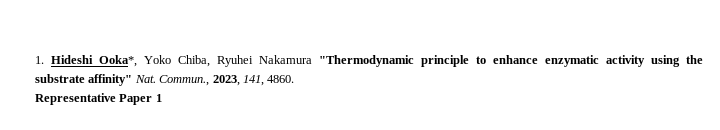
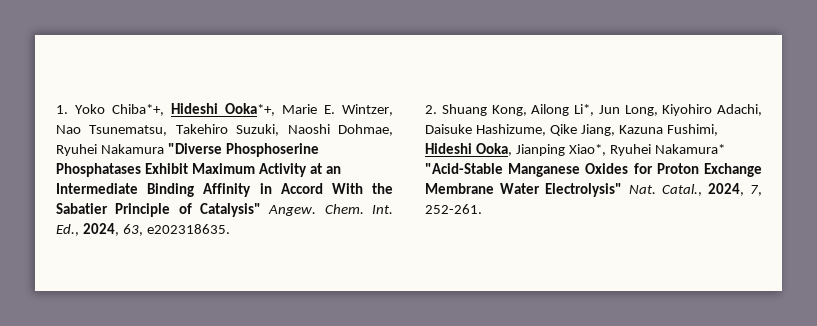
[51,55,703,67] [35,74,295,86] [35,93,162,105] Hideshi Ooka*, Yoko Chiba, Ryuhei Nakamura "Thermodynamic principle to enhance enzymatic activity using the substrate affinity" Nat. Commun., 2023, 141, 4860. // Representative Paper 1 -> [75,103,393,116] [56,124,393,136] [56,143,319,157] [56,163,341,177] [56,183,393,197] [56,203,393,217] [56,223,230,236] [425,104,762,116] [425,124,718,136] [425,143,725,156] [425,163,762,177] [425,183,762,197] [425,204,482,214] Yoko Chiba*+, Hideshi Ooka*+, Marie E. Wintzer, Nao Tsunematsu, Takehiro Suzuki, Naoshi Dohmae, Ryuhei Nakamura "Diverse Phosphoserine Phosphatases Exhibit Maximum Activity at an Intermediate Binding Affinity in Accord With the Sabatier Principle of Catalysis" Angew. Chem. Int. Ed., 2024, 63, e202318635. // 2. Shuang Kong, Ailong Li*, Jun Long, Kiyohiro Adachi, Daisuke Hashizume, Qike Jiang, Kazuna Fushimi, Hideshi Ooka, Jianping Xiao*, Ryuhei Nakamura* "Acid-Stable Manganese Oxides for Proton Exchange Membrane Water Electrolysis" Nat. Catal., 2024, 7, 252-261.

